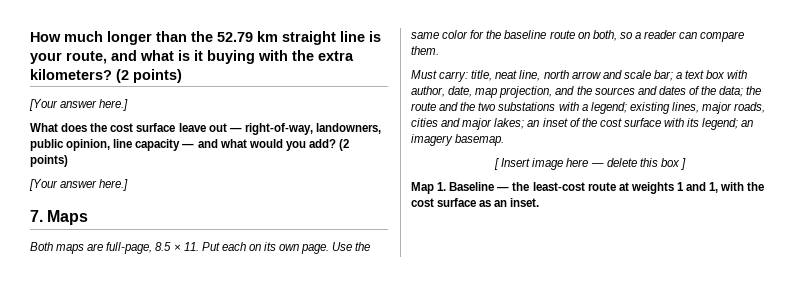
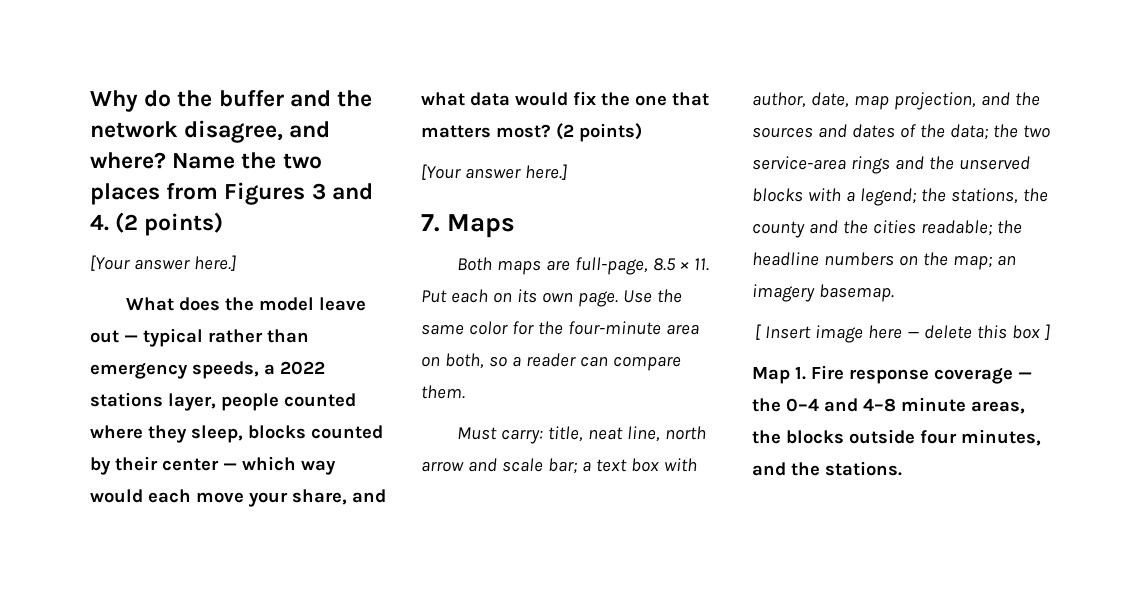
[30,31,381,45] [30,50,354,64] [30,69,112,80] How much longer than the 52.79 km straight line is your route, and what is it buying with the extra kilometers? -> [90,90,373,112] [90,120,331,143] [90,152,322,169] [90,182,373,205] [90,214,109,231] Why do the buffer and the network disagree, and where? Name the two places from Figures 3 and 4.
[110,123,176,132] cost surface -> [259,297,315,311] model
[244,123,381,135] [30,139,336,151] right-of-way, landowners, public opinion, line capacity — and what would you add? -> [142,328,309,347] [90,361,325,379] [90,392,356,411] [90,425,383,443] [90,456,336,475] [90,489,386,507] [421,91,709,106] [421,124,551,138] typical rather than emergency speeds, a 2022 stations layer, people counted where they sleep, blocks counted by their center — which way would each move your share, and what data would fix the one that matters most?
[504,30,575,39] baseline route -> [567,321,699,335] four-minute area
[411,102,766,114] [411,118,739,130] route and the two substations with a legend; existing lines, major roads, cities and major lakes; an inset of the cost surface with its legend; -> [1022,125,1050,138] [752,156,1030,174] [752,188,1048,206] [752,220,1022,238] [752,252,993,270] two service-area rings and the unserved blocks with a legend; the stations, the county and the cities readable; the headline numbers on the map;
[449,182,765,194] [411,198,540,207] Baseline — the least-cost route at weights 1 and 1, with the cost surface as an inset. -> [810,365,1032,384] [752,397,1025,414] [752,429,1041,446] [752,461,902,476] Fire response coverage — the 0–4 and 4–8 minute areas, the blocks outside four minutes, and the stations.

